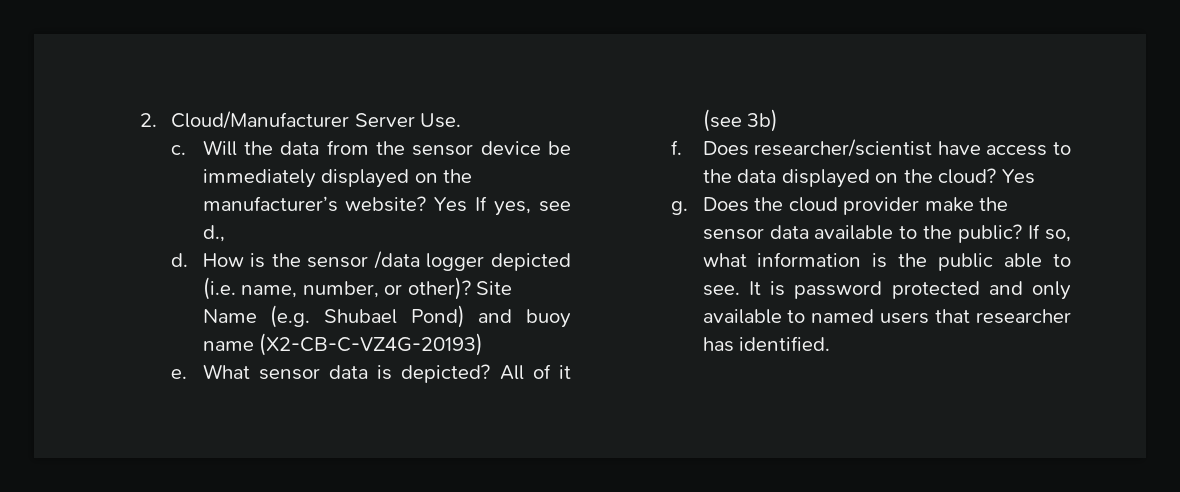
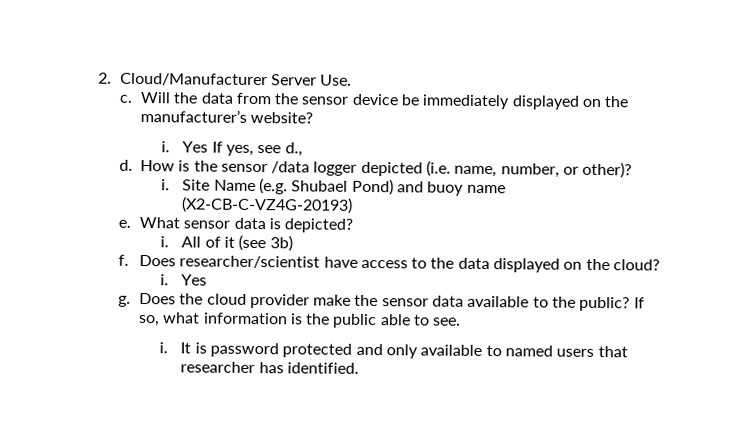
(427, 204) none -> [161,141,171,153] // i.
(471, 288) none -> [161,179,171,191] // i.
(491, 373) none -> [160,236,170,248] // i.
(997, 176) none -> [160,274,170,286] // i.
(740, 290) none -> [159,342,169,354] // i.

